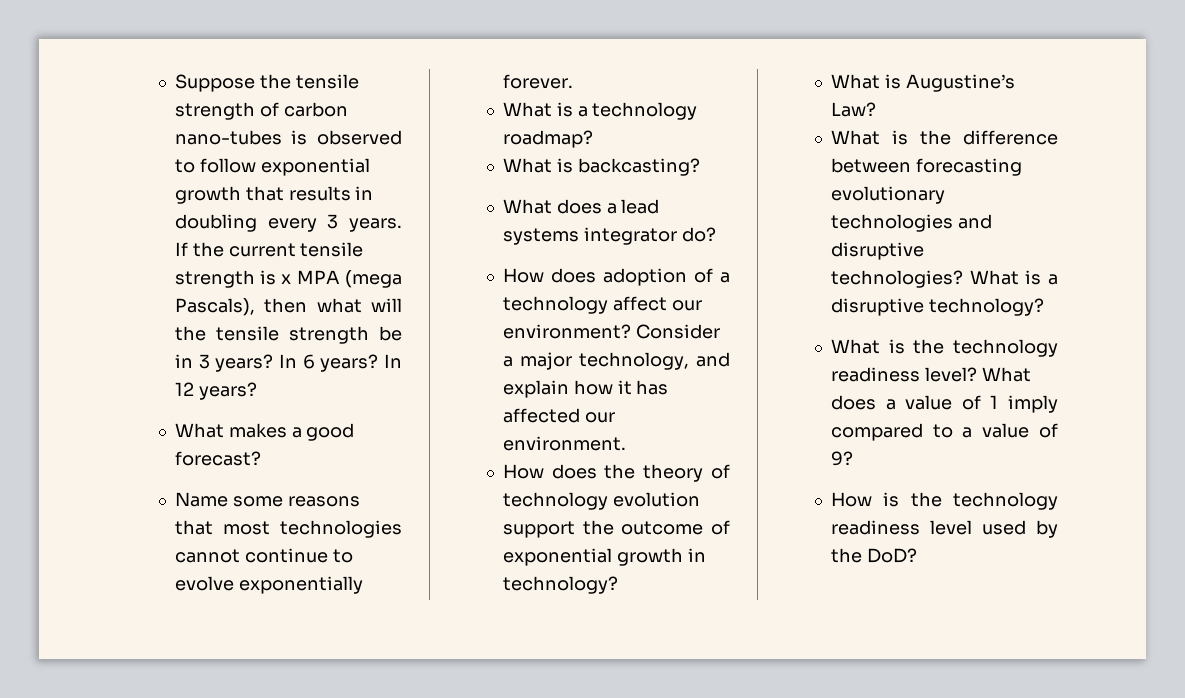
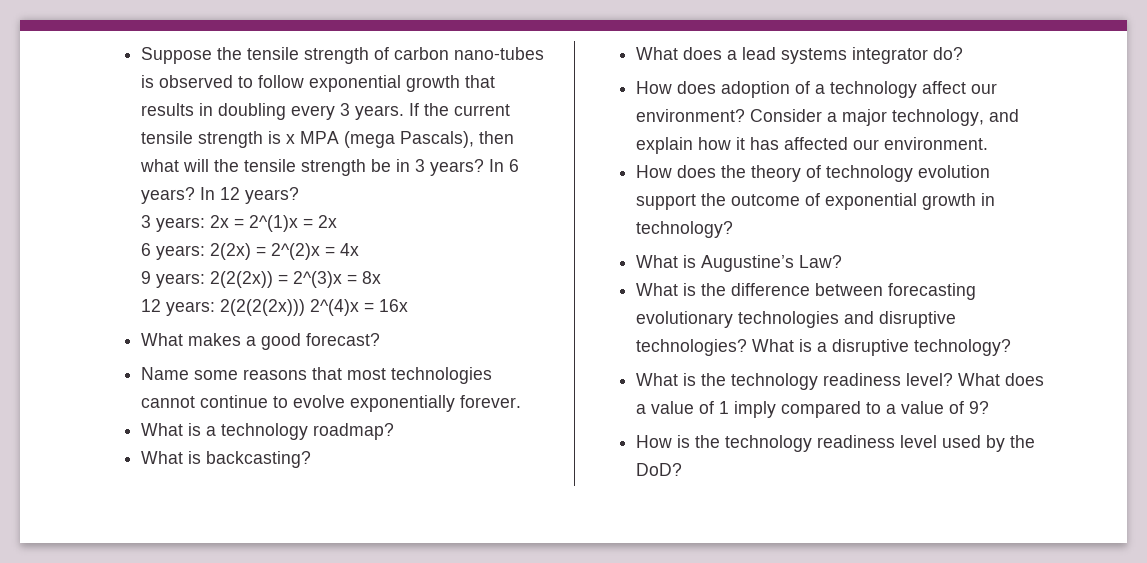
(257, 391) none -> [140,215,337,232] [140,243,359,260] [140,271,381,288] [140,299,408,316] // 3 years: 2x = 2^(1)x = 2x // 6 years: 2(2x) = 2^(2)x = 4x // 9 years: 2(2(2x)) = 2^(3)x = 8x // 12 years: 2(2(2(2x))) 2^(4)x = 16x

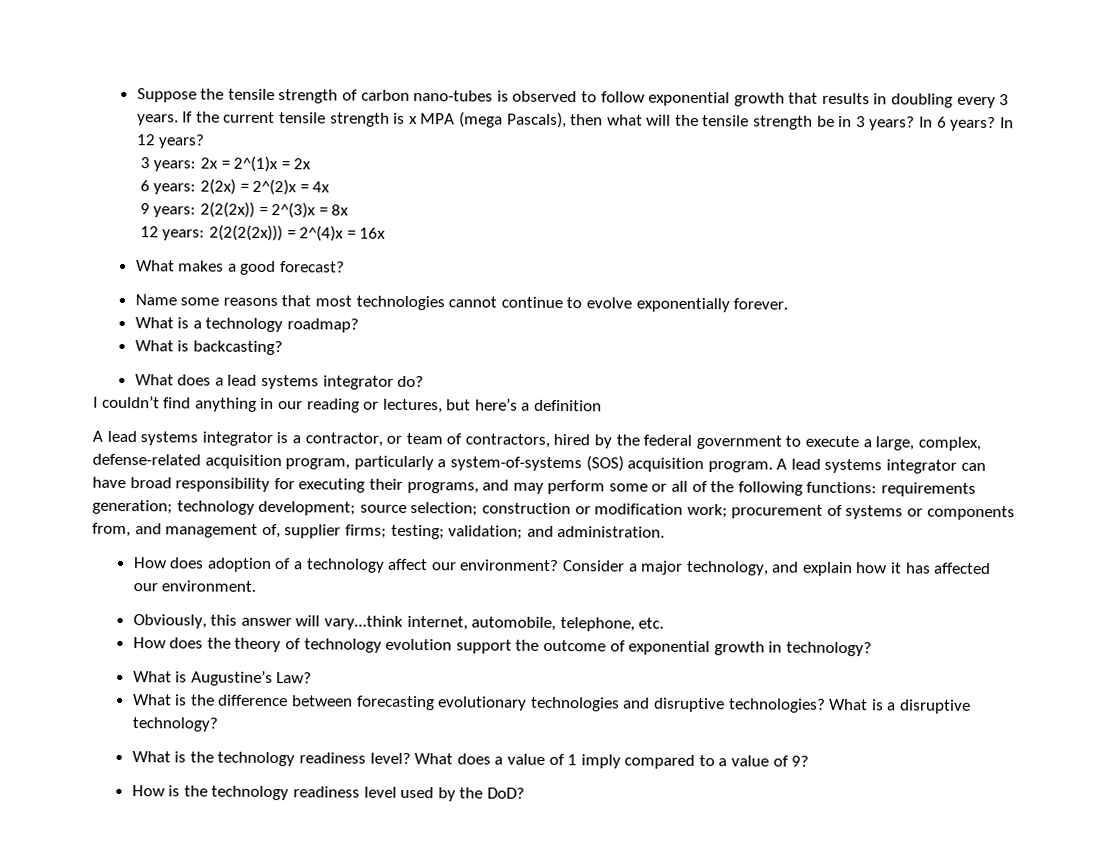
(305, 307) none -> [286,230,296,239] =
(963, 53) none -> [93,395,603,414] [92,430,981,451] [92,453,986,474] [92,476,977,497] [92,499,1015,521] [92,522,666,540] // I couldn’t find anything in our reading or lectures, but here’s a definition // A lead systems integrator is a contractor, or team of contractors, hired by the federal government to execute a large, complex, defense-related acquisition program, particularly a system-of-systems (SOS) acquisition program. A lead systems integrator can have broad responsibility for executing their programs, and may perform some or all of the following functions: requirements generation; technology development; source selection; construction or modification work; procurement of systems or components from, and management of, supplier firms; testing; validation; and administration.
(988, 143) none -> [132,614,665,632] // Obviously, this answer will vary…think internet, automobile, telephone, etc.

